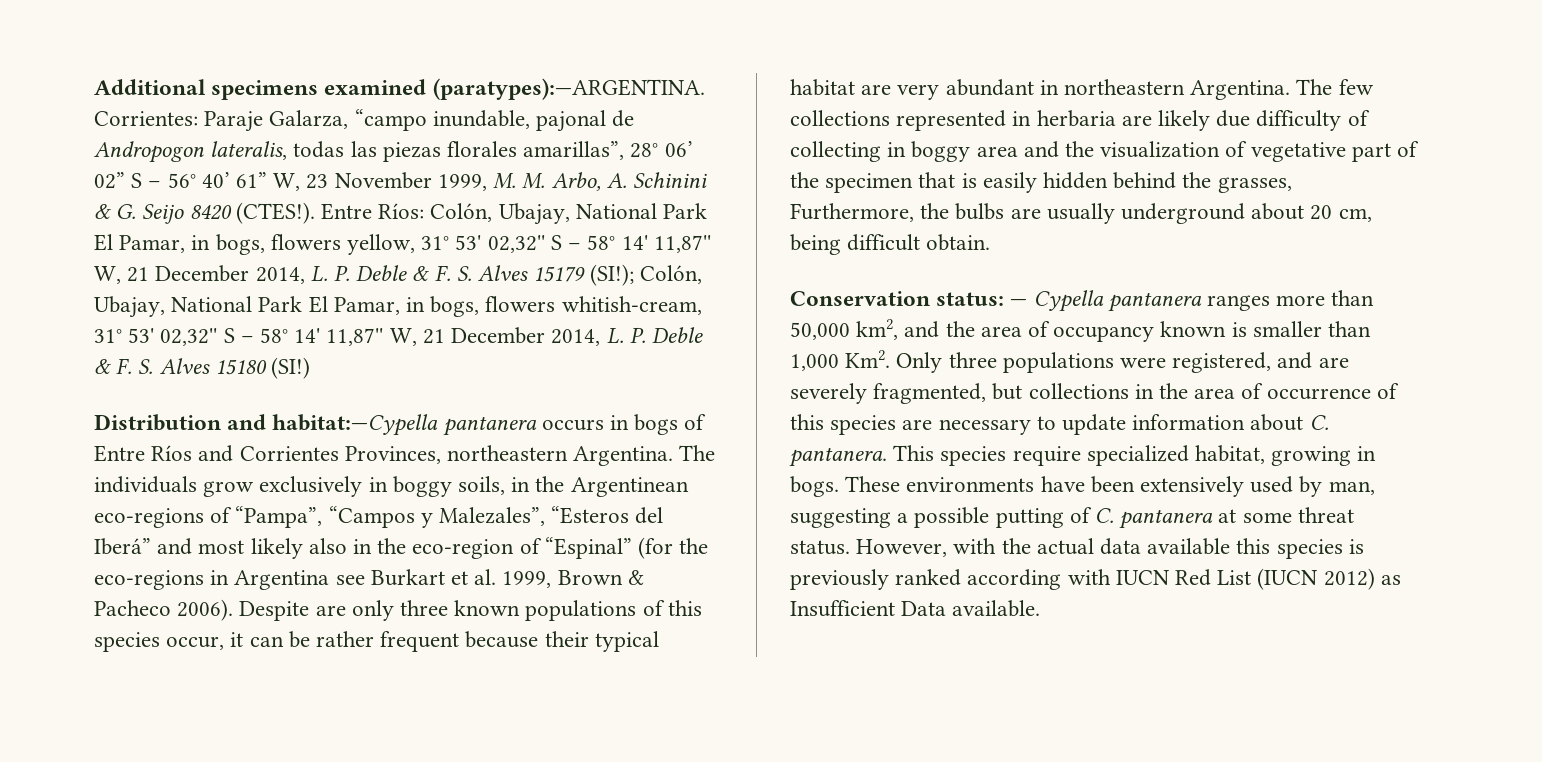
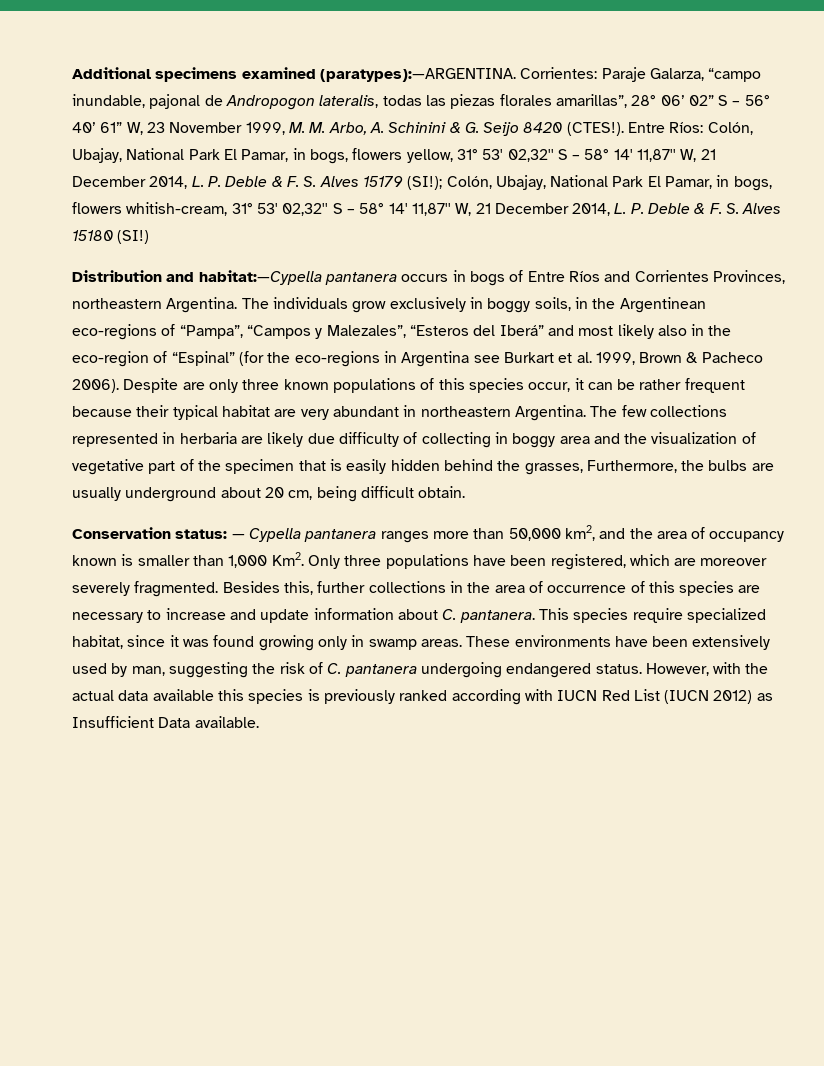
[1120,352,1349,373] [790,383,1023,404] were registered, and are severely fragmented, but -> [472,554,768,570] [72,581,366,597] have been registered, which are moreover severely fragmented. Besides this, further
(1056, 423) none -> [165,608,256,620] increase and
[1271,446,1377,466] [790,476,839,497] growing in bogs. -> [127,635,462,651] since it was found growing only in swamp areas.
[897,507,1354,529] a possible putting of C. pantanera at some threat -> [252,662,592,678] the risk of C. pantanera undergoing endangered

